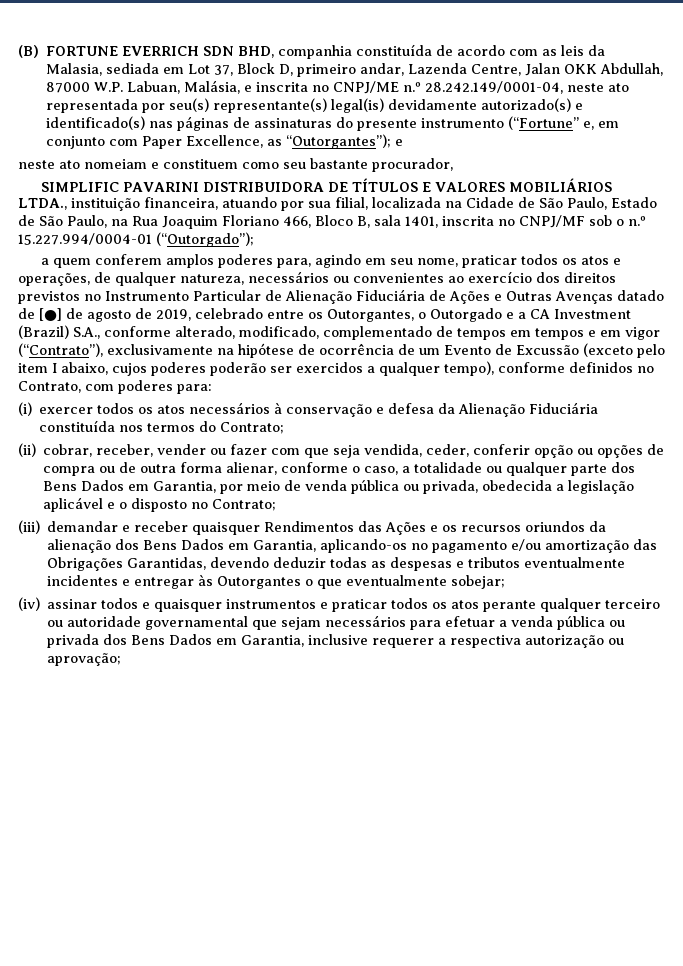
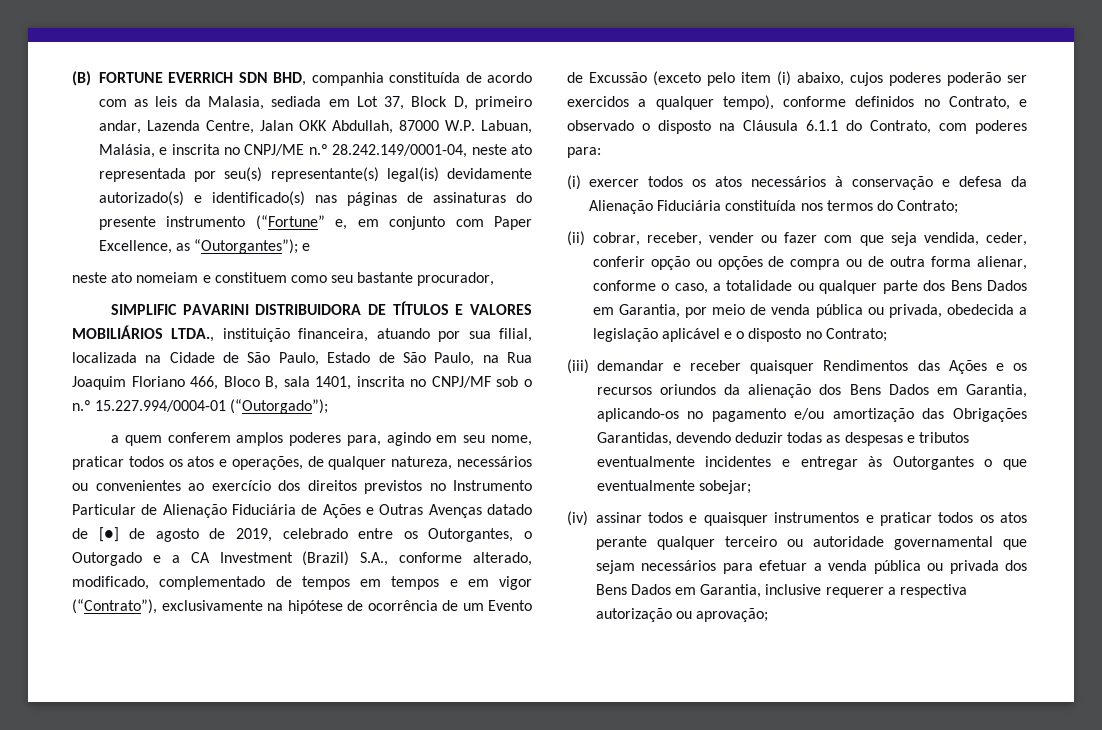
[52,363,57,373] I -> [777,71,791,86] (i)
(81, 387) none -> [1019,99,1027,107] [567,120,931,134] e observado o disposto na Cláusula 6.1.1 do Contrato,

